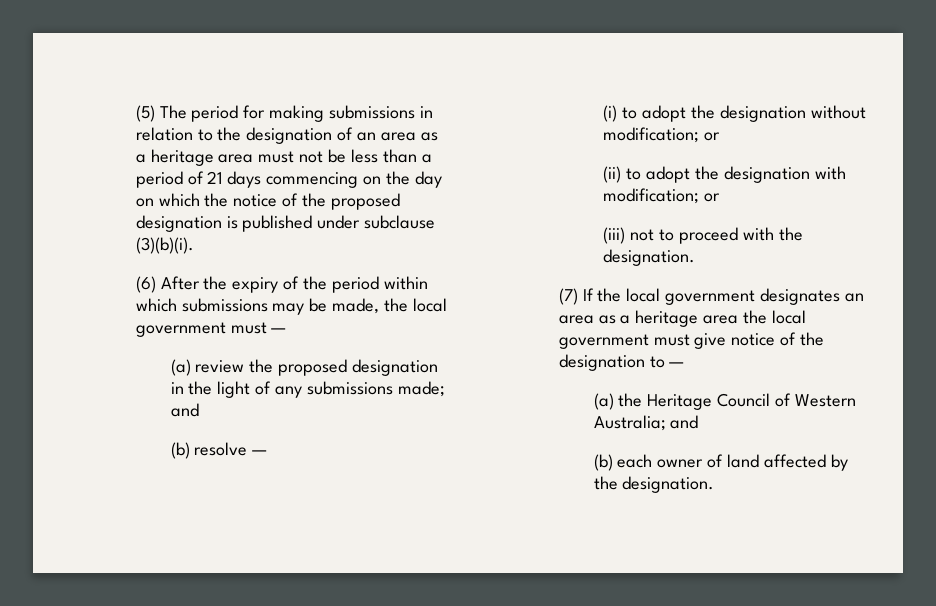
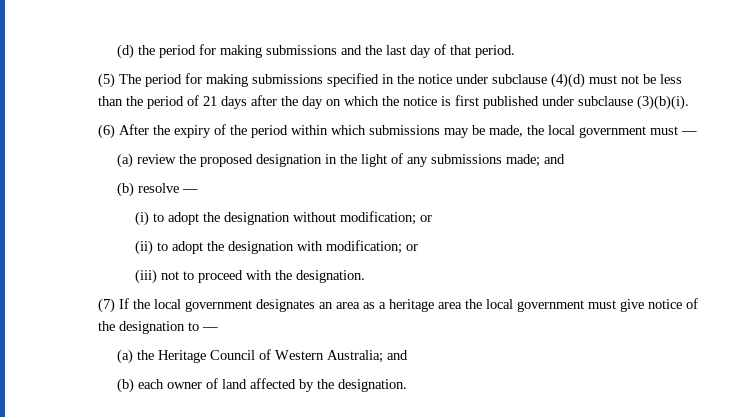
(135, 113) none -> [116,44,515,59] (d) the period for making submissions and the last day of that period. //
[419,106,433,118] [135,127,438,144] [135,149,254,166] in relation to the designation of an area as a heritage area -> [327,73,586,88] specified in the notice under subclause (4)(d)
[421,154,432,163] a -> [126,96,144,106] the
[266,172,381,188] commencing on -> [251,95,278,106] after
[282,193,400,210] [135,215,238,232] of the proposed designation is -> [441,95,480,106] is first

